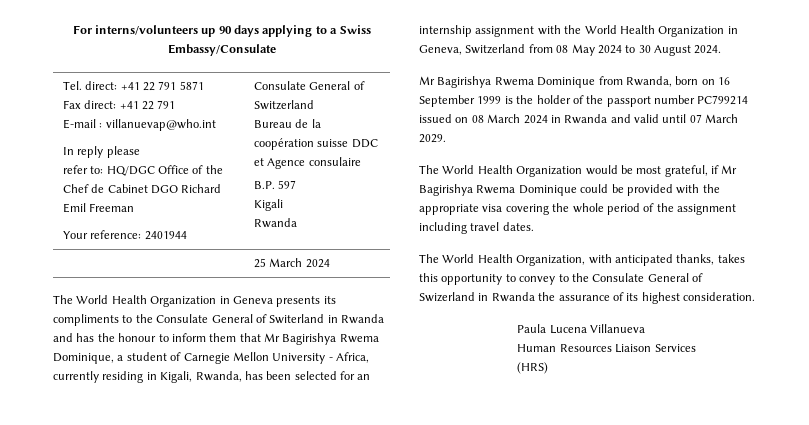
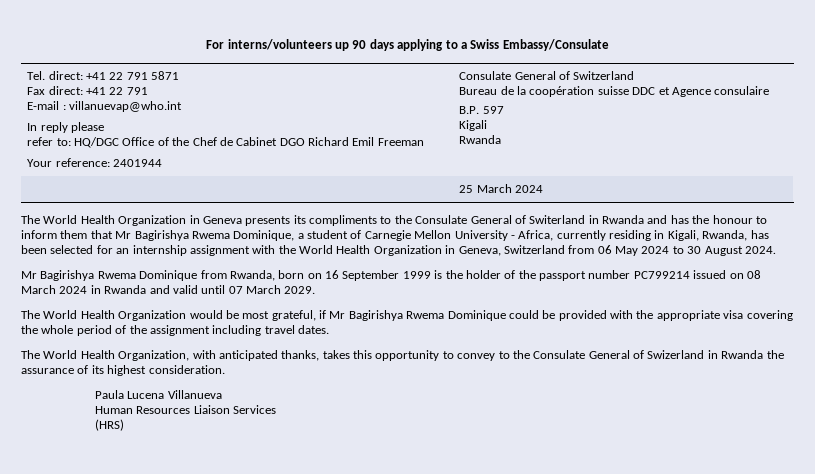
[556,45,569,53] 08 -> [597,245,612,254] 06

